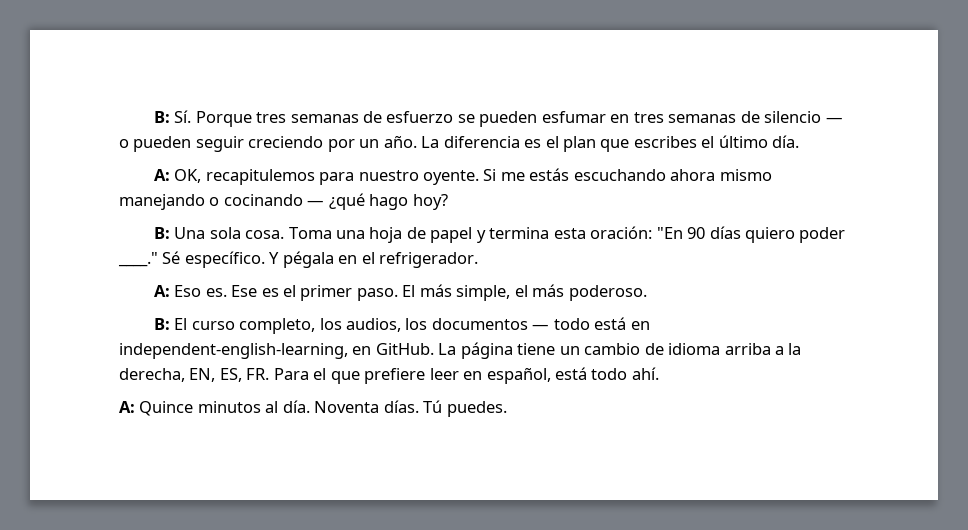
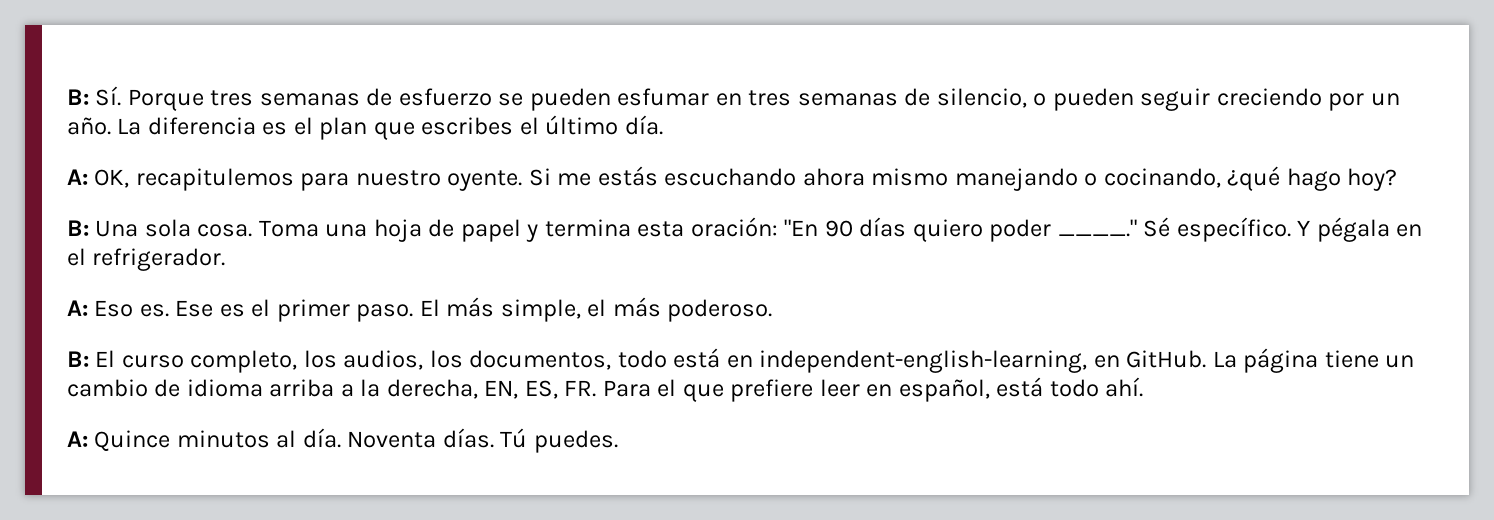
[764,111,843,123] silencio — -> [936,88,1027,108] silencio,
[223,194,325,206] cocinando — -> [1103,168,1221,188] cocinando,
[431,318,550,330] documentos — -> [469,350,612,370] documentos,

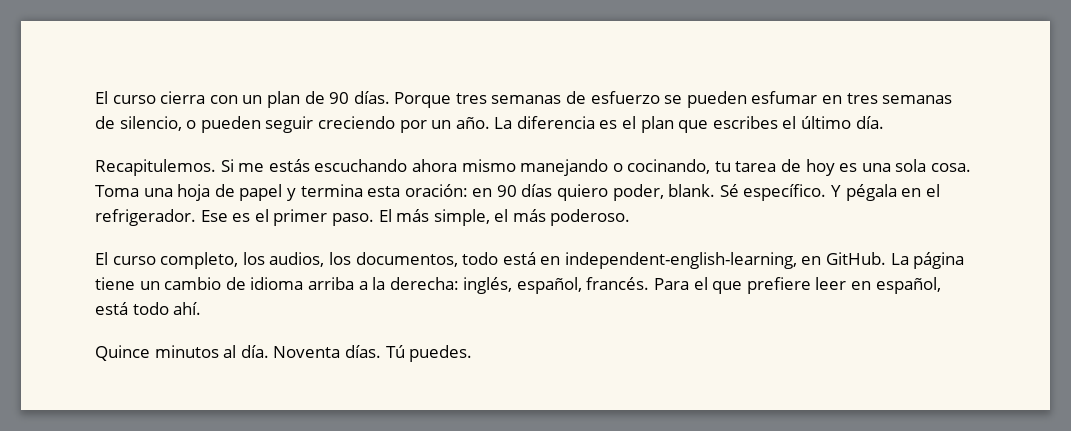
[67,86,122,106] B: Sí. -> [95,91,390,108] El curso cierra con un plan de 90 días.
[67,168,523,191] A: OK, recapitulemos para nuestro oyente. -> [95,159,216,176] Recapitulemos.
[1227,166,1398,191] [67,220,139,237] ¿qué hago hoy? // B: Una -> [714,159,891,176] tu tarea de hoy es una
[784,219,819,236] "En -> [472,188,493,197] en
[989,219,1137,242] poder ____." -> [612,184,716,201] poder, blank.
[67,300,169,317] // A: Eso es. -> (196, 217) none
[67,351,89,367] B: -> (631, 217) none
[386,379,597,399] derecha, EN, ES, FR. -> [389,277,650,294] derecha: inglés, español, francés.
[67,431,88,447] A: -> (202, 308) none

